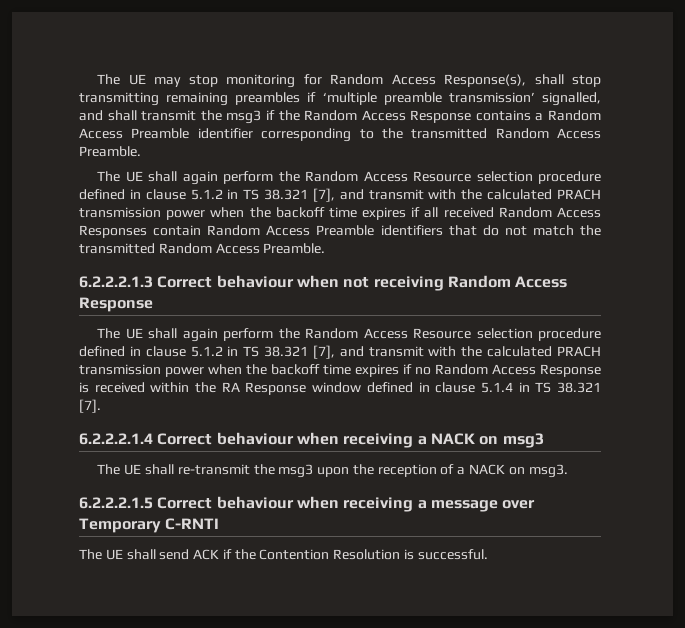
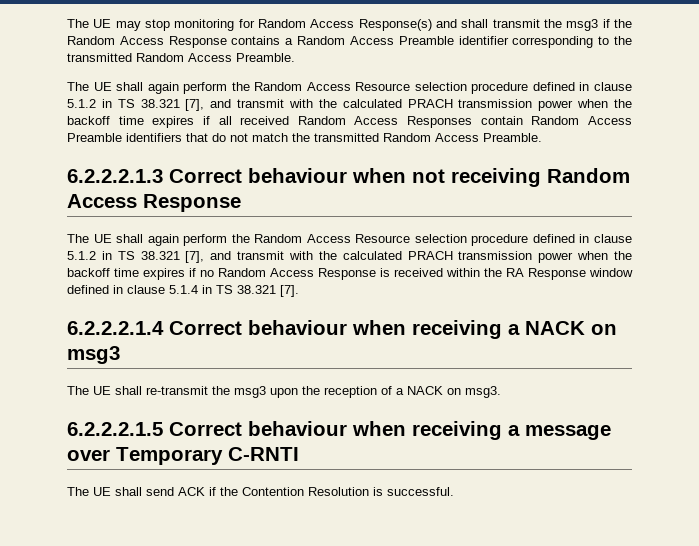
[444,74,601,87] [79,92,601,106] Response(s), shall stop transmitting remaining preambles if ‘multiple preamble transmission’ signalled, -> [358,19,432,31] Response(s)

